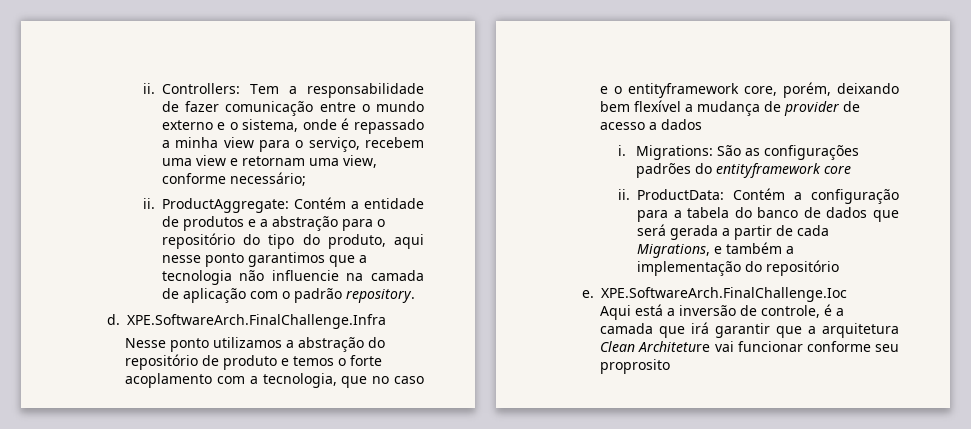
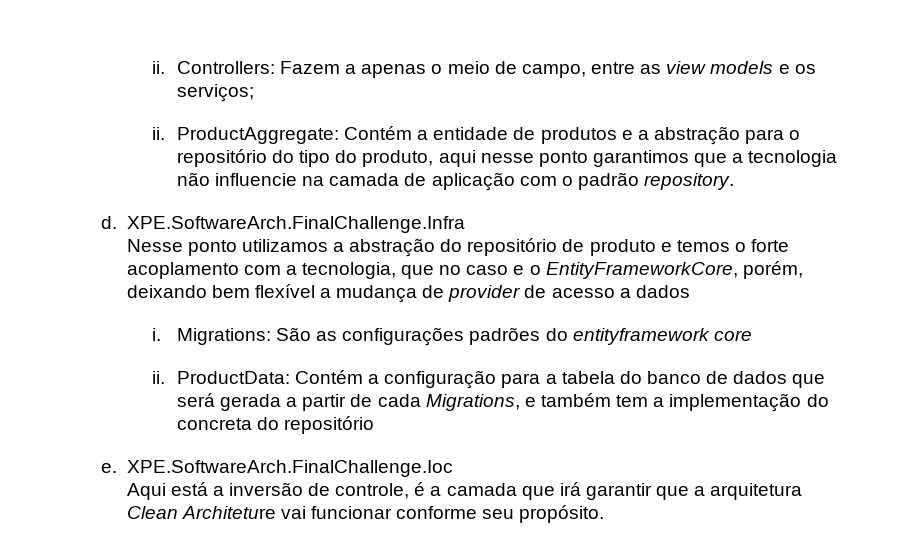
[249,83,424,98] [161,101,424,116] [161,118,424,134] [161,137,424,152] [161,155,377,168] [161,172,306,186] Tem a responsabilidade de fazer comunicação entre o mundo externo e o sistema, onde é repassado a minha view para o serviço, recebem uma view e retornam uma view, conforme necessário; -> [280,61,816,78] [176,84,254,102] Fazem a apenas o meio de campo, entre as view models e os serviços;
[628,83,778,98] entityframework core, -> [545,262,738,279] EntityFrameworkCore,
(782, 248) none -> [616,395,649,407] tem
(762, 266) none -> [176,417,280,430] concreta do
[600,359,671,374] proprosito -> [519,505,605,523] propósito.

